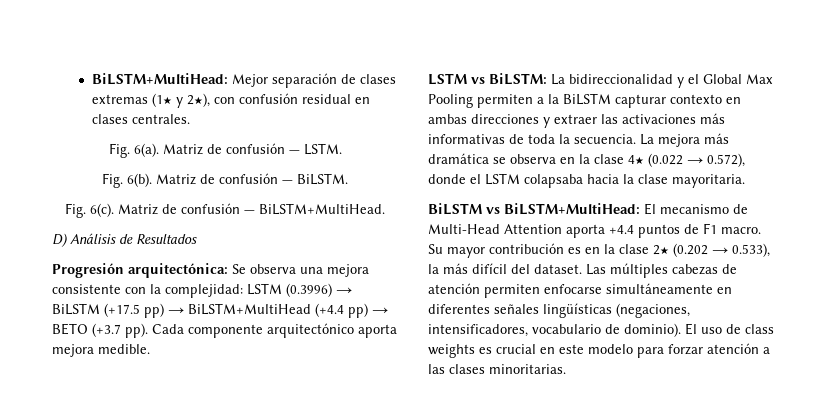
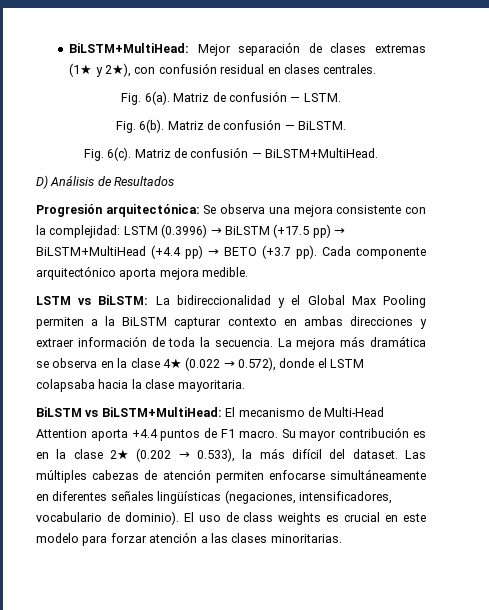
[601,113,725,124] [428,134,505,144] las activaciones más informativas -> [77,336,147,347] información

